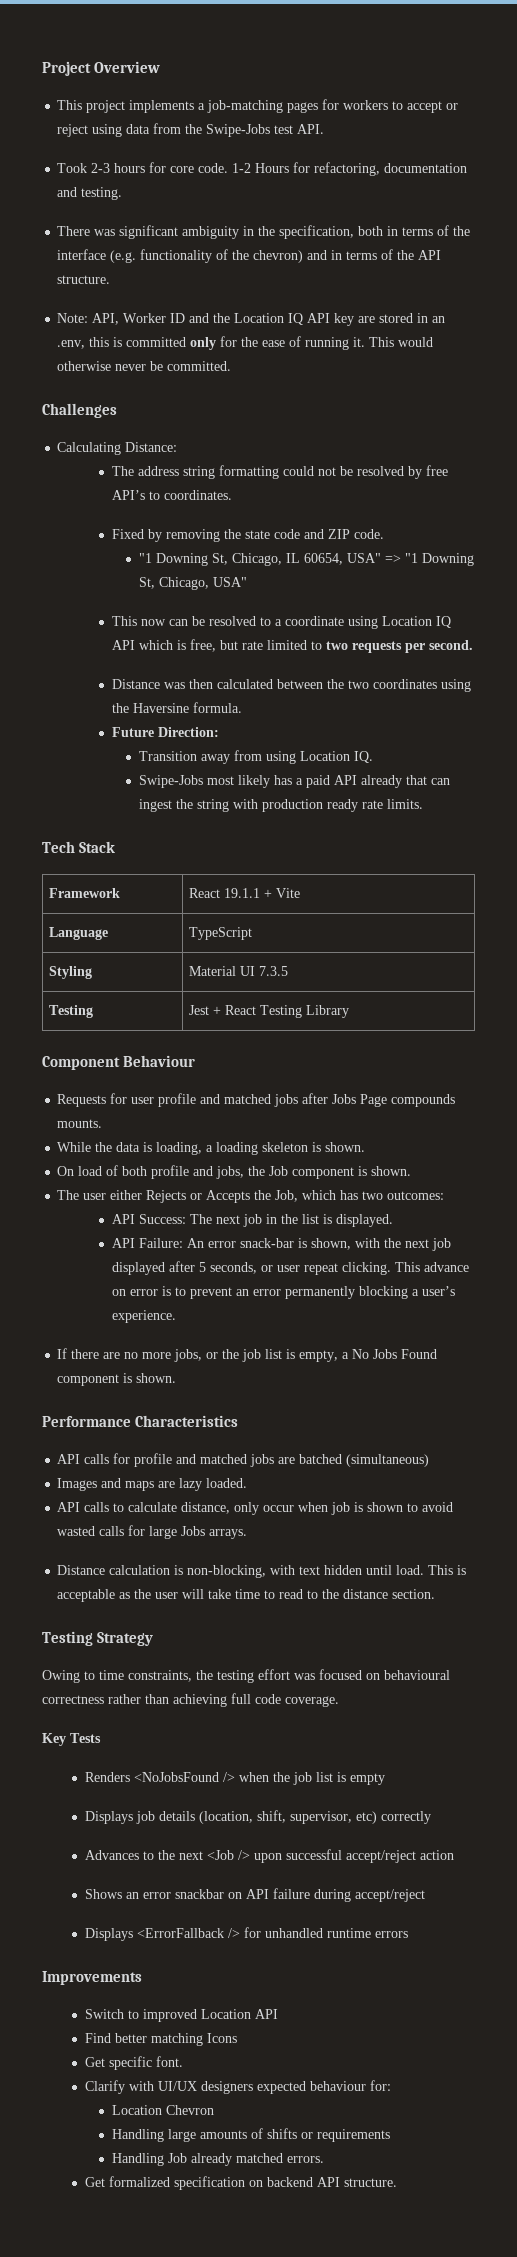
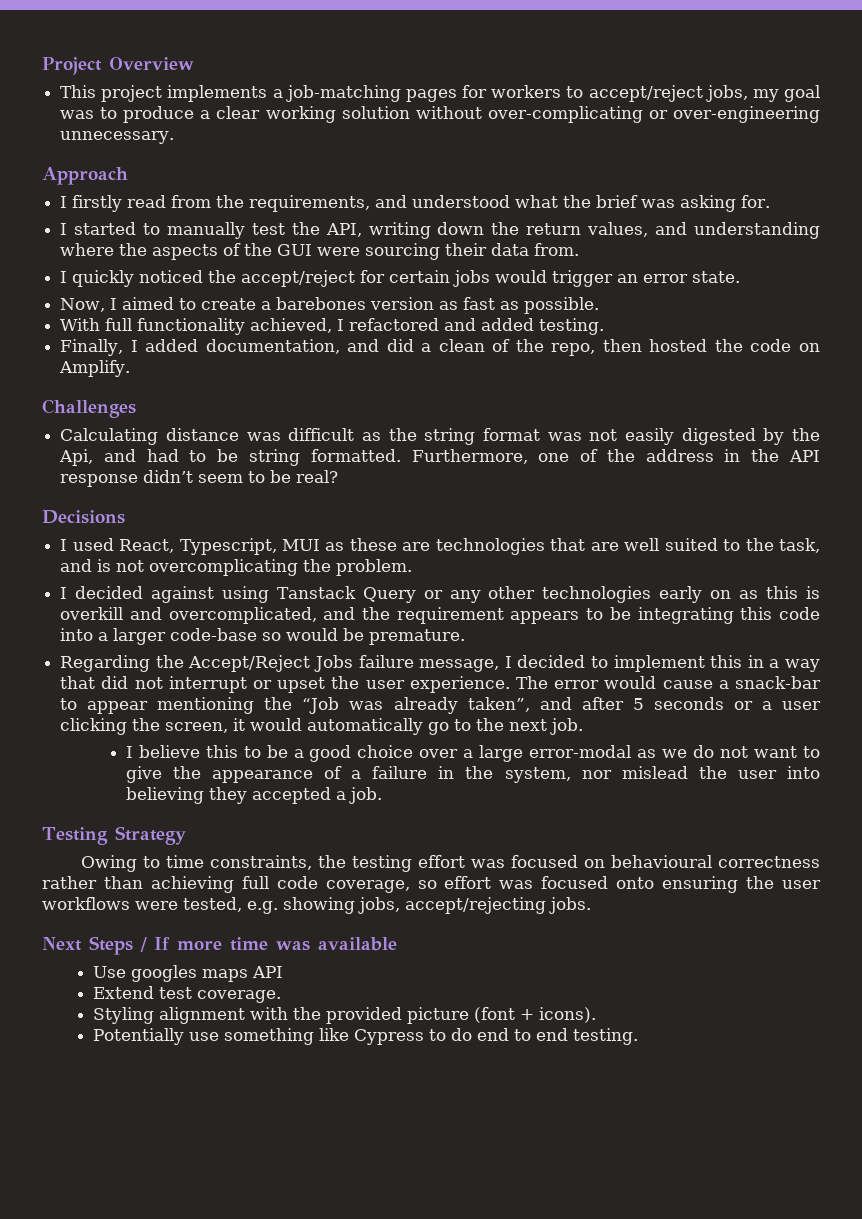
[407,101,459,113] [57,123,325,137] [57,162,468,176] [57,187,123,200] [57,225,471,239] [57,249,442,263] [57,275,111,284] [57,313,446,326] [57,336,434,350] [57,361,232,371] [42,403,117,418] [57,442,178,455] [111,465,448,479] [111,490,232,500] [111,529,384,542] [138,553,474,566] [138,577,247,590] [111,616,451,629] [111,639,473,653] [111,679,471,692] [111,702,242,713] [111,727,219,737] [138,750,373,764] [138,775,450,788] [138,799,423,812] [42,841,116,853] [48,888,120,898] [188,888,300,898] [48,927,108,940] [188,927,252,940] [48,966,92,979] [188,966,288,976] [48,1005,93,1018] [188,1005,349,1018] [42,1055,196,1070] [57,1093,456,1107] [57,1119,103,1128] [57,1142,366,1155] [57,1165,412,1179] [57,1190,445,1203] [111,1214,393,1227] [111,1238,451,1251] [111,1261,469,1275] [111,1286,455,1299] [111,1310,176,1323] [57,1348,438,1362] [57,1373,177,1386] [42,1415,239,1427] [57,1453,430,1467] [57,1478,248,1491] [57,1502,454,1515] [57,1525,248,1539] [57,1565,467,1578] [57,1589,436,1602] accept or reject using data from the Swipe-Jobs test API. // Took 2-3 hours for core code. 1-2 Hours for refactoring, documentation and testing. // There was significant ambiguity in the specification, both in terms of the interface (e.g. functionality of the chevron) and in terms of the API structure. // Note: API, Worker ID and the Location IQ API key are stored in an .env, this is committed only for the ease of running it. This would otherwise never be committed. // Challenges // Calculating Distance: // The address string formatting could not be resolved by free API’s to coordinates. // Fixed by removing the state code and ZIP code. // "1 Downing St, Chicago, IL 60654, USA" => "1 Downing St, Chicago, USA" // This now can be resolved to a coordinate using Location IQ API which is free, but rate limited to two requests per second. // Distance was then calculated between the two coordinates using the Haversine formula. // Future Direction: // Transition away from using Location IQ. // Swipe-Jobs most likely has a paid API already that can ingest the string with production ready rate limits. // Tech Stack // Framework | React 19.1.1 + Vite // Language | TypeScript // Styling | Material UI 7.3.5 // Testing | Jest + React Testing Library // Component Behaviour // Requests for user profile and matched jobs after Jobs Page compounds mounts. // While the data is loading, a loading skeleton is shown. // On load of both profile and jobs, the Job component is shown. // The user either Rejects or Accepts the Job, which has two outcomes: // API Success: The next job in the list is displayed. // API Failure: An error snack-bar is shown, with the next job displayed after 5 seconds, or user repeat clicking. This advance on error is to prevent an error permanently blocking a user’s experience. // If there are no more jobs, or the job list is empty, a No Jobs Found component is shown. // Performance Characteristics // API calls for profile and matched jobs are batched (simultaneous) // Images and maps are lazy loaded. // API calls to calculate distance, only occur when job is shown to avoid wasted calls for large Jobs arrays. // Distance calculation is non-blocking, with text hidden until load. This is acceptable as the user will take time to read to the distance section. -> [588,85,821,102] [60,106,820,123] [60,131,175,144] [42,167,128,185] [60,195,771,212] [60,222,821,239] [60,243,580,260] [60,270,741,287] [60,297,600,314] [60,318,605,335] [60,339,820,356] [59,360,131,377] [42,399,136,418] [60,428,820,445] [59,449,820,466] [60,470,339,487] [42,510,125,524] [60,538,821,555] [60,559,413,576] [60,586,821,603] [60,607,821,624] [60,628,466,645] [60,655,820,672] [60,676,821,693] [60,697,822,714] [60,718,584,735] [125,745,821,762] [125,766,820,783] [125,787,382,804] accept/reject jobs, my goal was to produce a clear working solution without over-complicating or over-engineering unnecessary. // Approach // I firstly read from the requirements, and understood what the brief was asking for. // I started to manually test the API, writing down the return values, and understanding where the aspects of the GUI were sourcing their data from. // I quickly noticed the accept/reject for certain jobs would trigger an error state. // Now, I aimed to create a barebones version as fast as possible. // With full functionality achieved, I refactored and added testing. // Finally, I added documentation, and did a clean of the repo, then hosted the code on Amplify. // Challenges // Calculating distance was difficult as the string format was not easily digested by the Api, and had to be string formatted. Furthermore, one of the address in the API response didn’t seem to be real? // Decisions // I used React, Typescript, MUI as these are technologies that are well suited to the task, and is not overcomplicating the problem. // I decided against using Tanstack Query or any other technologies early on as this is overkill and overcomplicated, and the requirement appears to be integrating this code into a larger code-base so would be premature. // Regarding the Accept/Reject Jobs failure message, I decided to implement this in a way that did not interrupt or upset the user experience. The error would cause a snack-bar to appear mentioning the “Job was already taken”, and after 5 seconds or a user clicking the screen, it would automatically go to the next job. // I believe this to be a good choice over a large error-modal as we do not want to give the appearance of a failure in the system, nor mislead the user into believing they accepted a job.
[285,1696,339,1707] [42,1733,101,1746] [84,1772,385,1785] [84,1810,431,1824] [84,1849,454,1863] [84,1888,425,1902] [84,1927,408,1941] [42,1971,142,1985] [84,2009,278,2022] [84,2033,237,2046] [84,2056,183,2070] [84,2080,391,2094] [111,2105,214,2115] [111,2128,390,2142] [111,2153,324,2166] [84,2176,397,2190] coverage. // Key Tests // Renders <NoJobsFound /> when the job list is empty // Displays job details (location, shift, supervisor, etc) correctly // Advances to the next <Job /> upon successful accept/reject action // Shows an error snackbar on API failure during accept/reject // Displays <ErrorFallback /> for unhandled runtime errors // Improvements // Switch to improved Location API // Find better matching Icons // Get specific font. // Clarify with UI/UX designers expected behaviour for: // Location Chevron // Handling large amounts of shifts or requirements // Handling Job already matched errors. // Get formalized specification on backend API structure. -> [325,876,821,893] [42,897,591,914] [42,936,397,955] [92,965,283,982] [92,986,281,1003] [92,1007,596,1024] [92,1028,638,1045] coverage, so effort was focused onto ensuring the user workflows were tested, e.g. showing jobs, accept/rejecting jobs. // Next Steps / If more time was available // Use googles maps API // Extend test coverage. // Styling alignment with the provided picture (font + icons). // Potentially use something like Cypress to do end to end testing.

